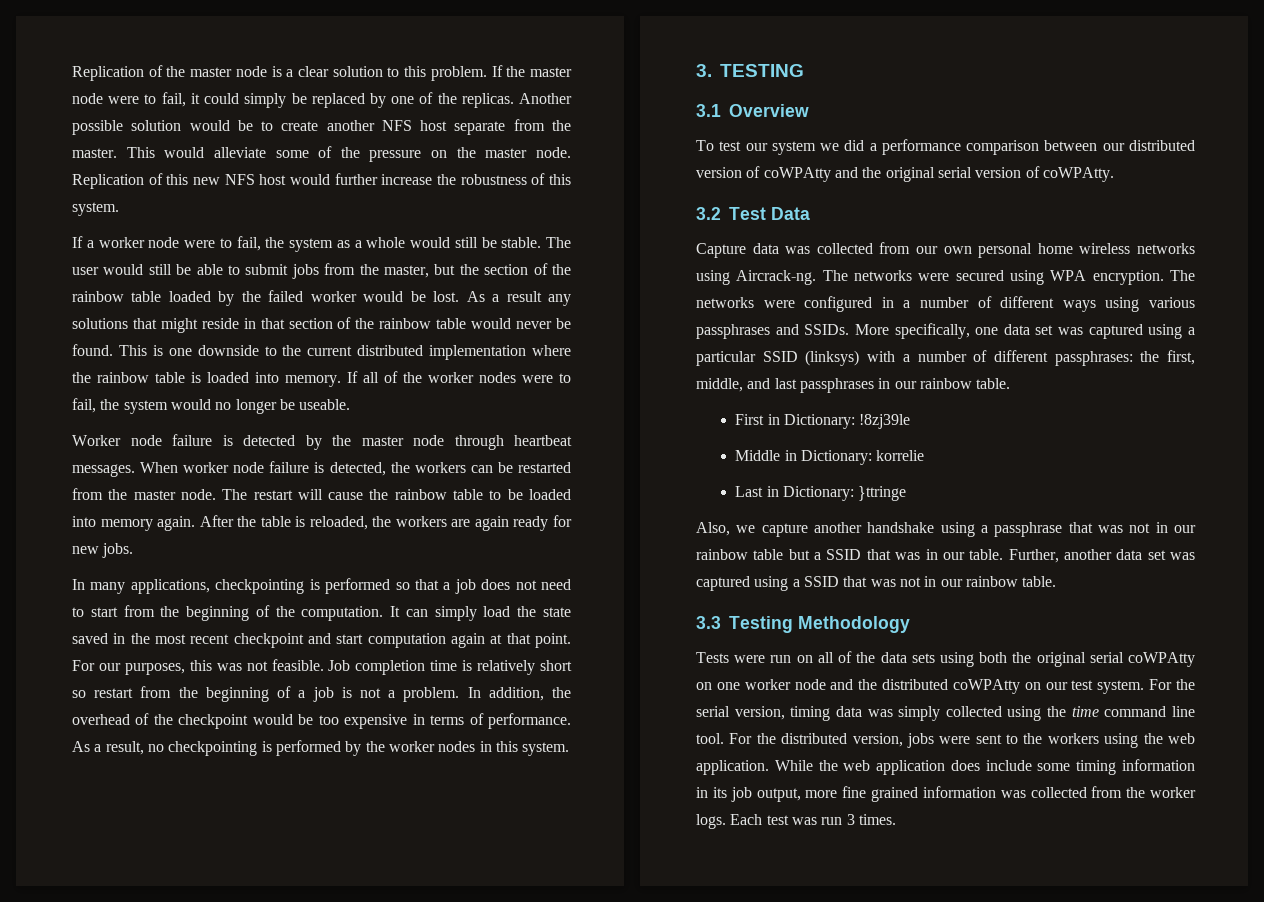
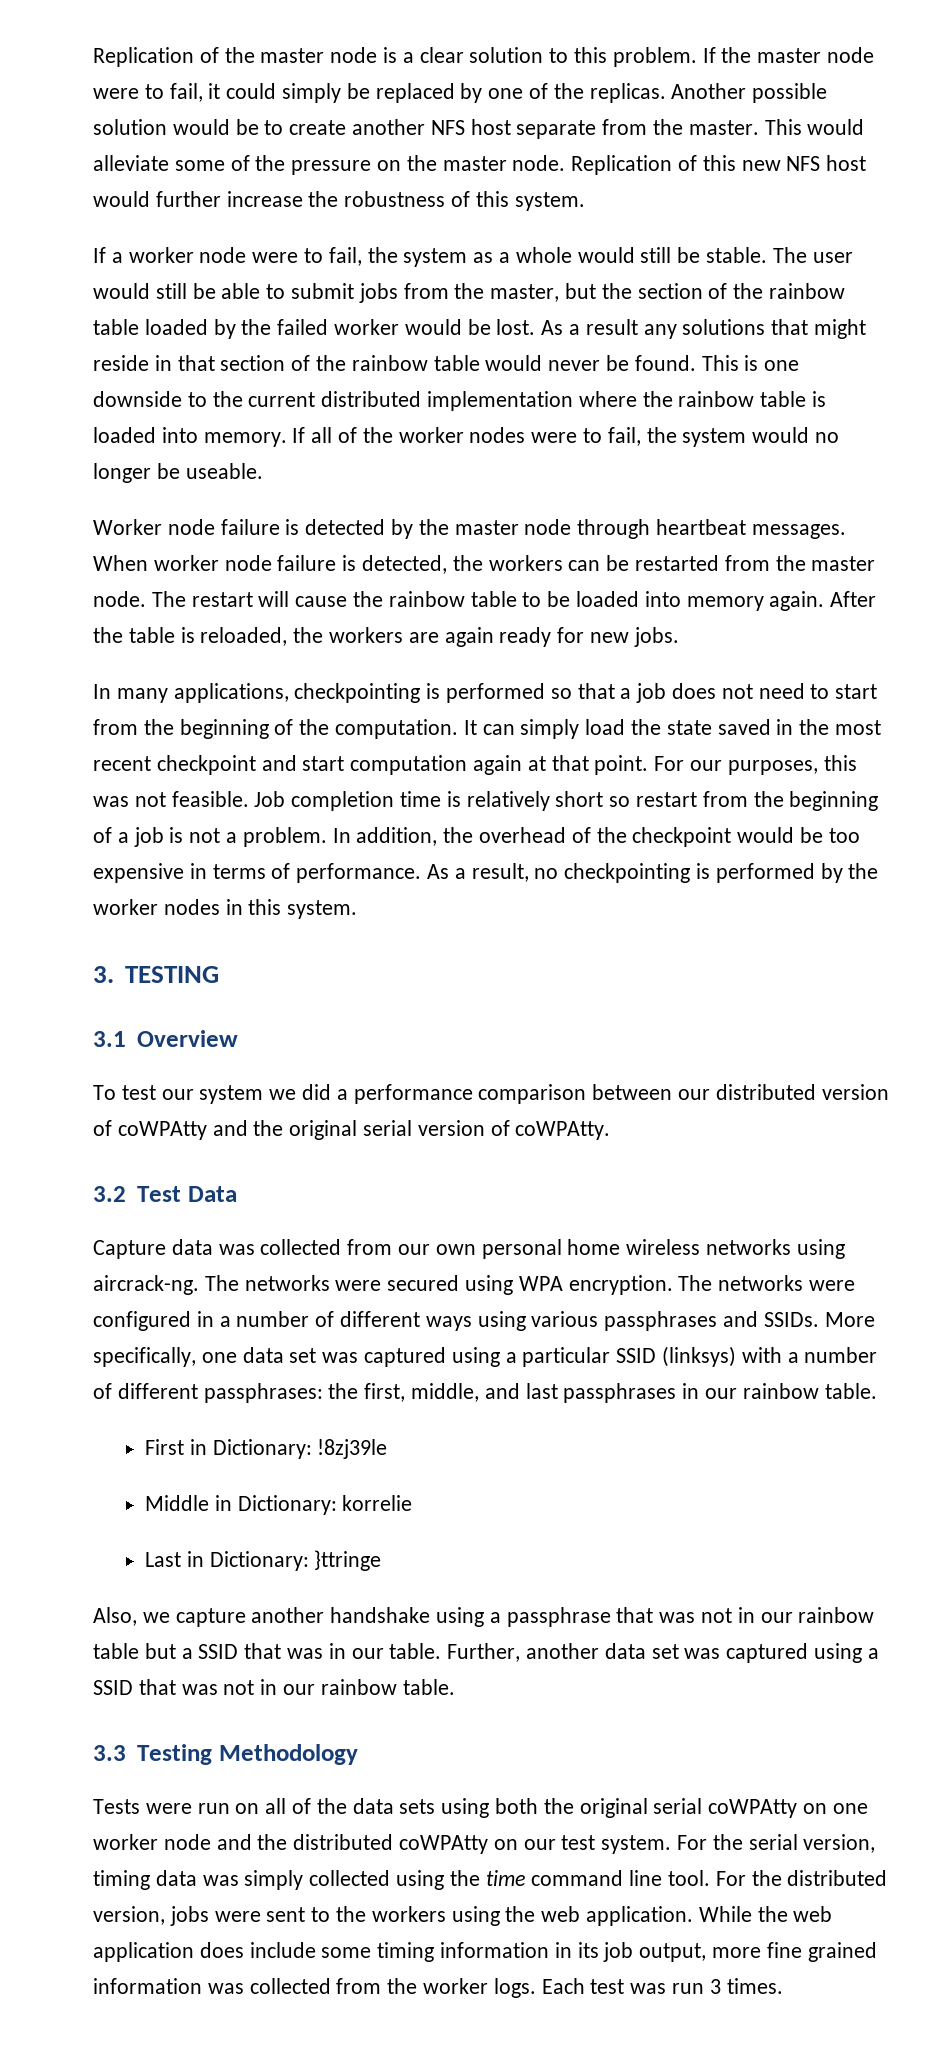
[736,270,817,285] Aircrack-ng. -> [93,1275,199,1295] aircrack-ng.

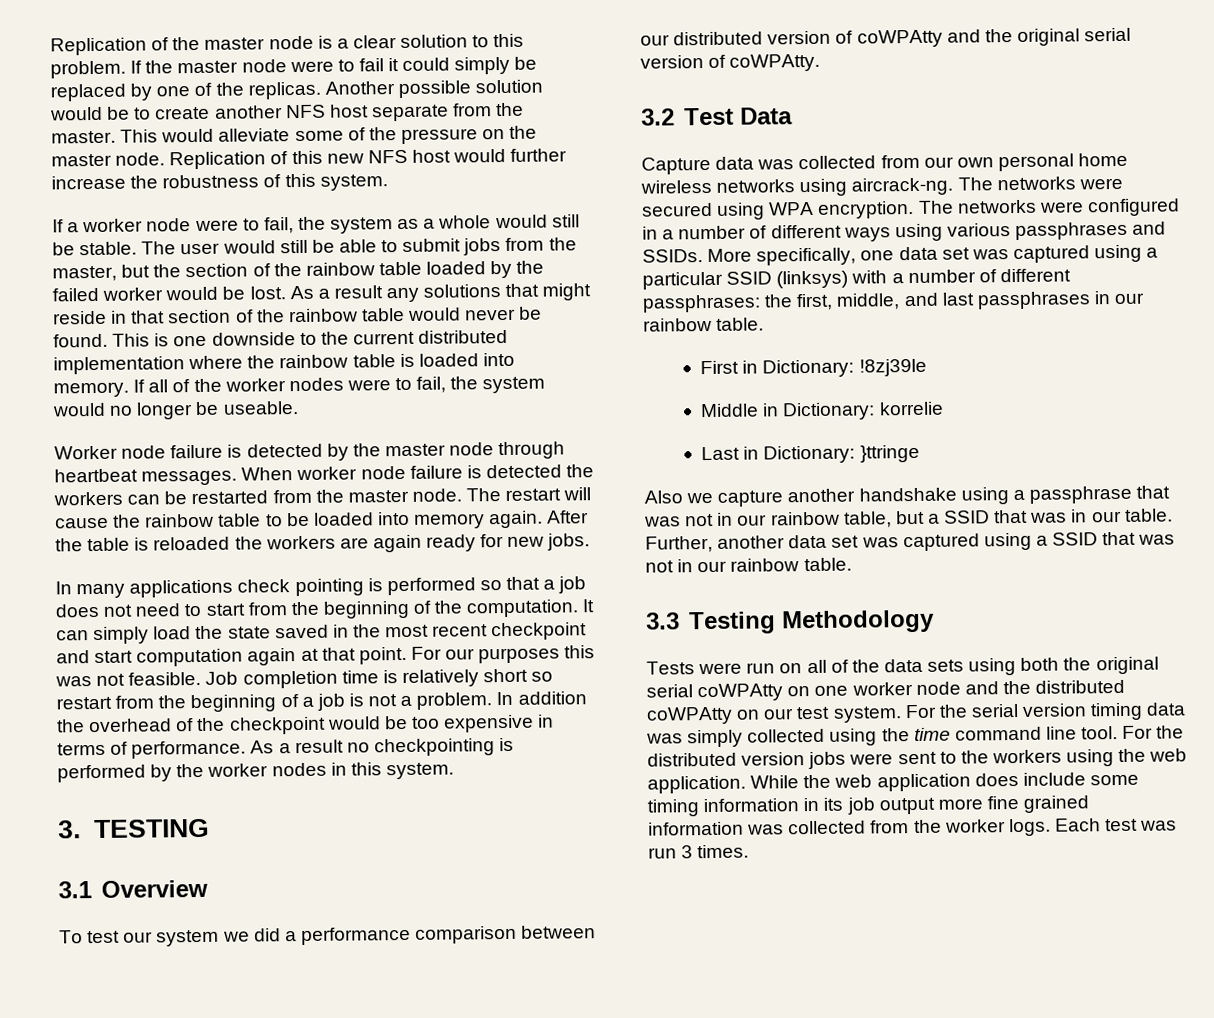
[169,83,203,102] fail, -> [358,58,384,72] fail
[362,555,448,574] detected, -> [485,464,562,479] detected
[200,627,288,646] reloaded, -> [153,536,231,551] reloaded
[173,683,421,703] applications, checkpointing -> [129,578,364,598] applications check pointing
[727,760,818,775] purposes, -> [478,647,561,664] purposes
[356,827,438,846] addition, -> [517,691,587,705] addition
[471,863,529,882] result, -> [294,739,344,754] result
[93,1607,137,1626] Also, -> [644,490,683,504] Also
[93,1643,139,1659] table -> [843,511,892,528] table,
[803,1834,876,1853] version, -> [1022,703,1088,717] version
[93,1906,165,1925] version, -> [741,752,806,766] version
[639,1943,707,1962] output, -> [878,797,935,815] output

